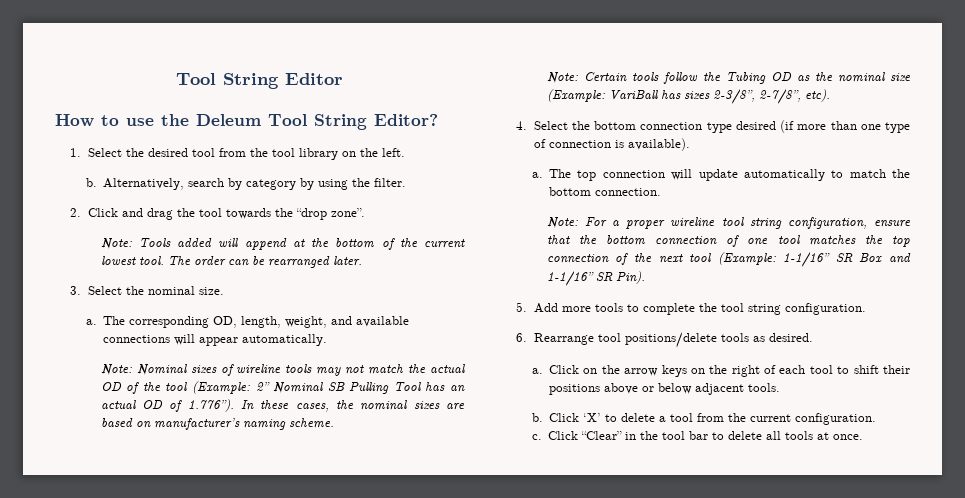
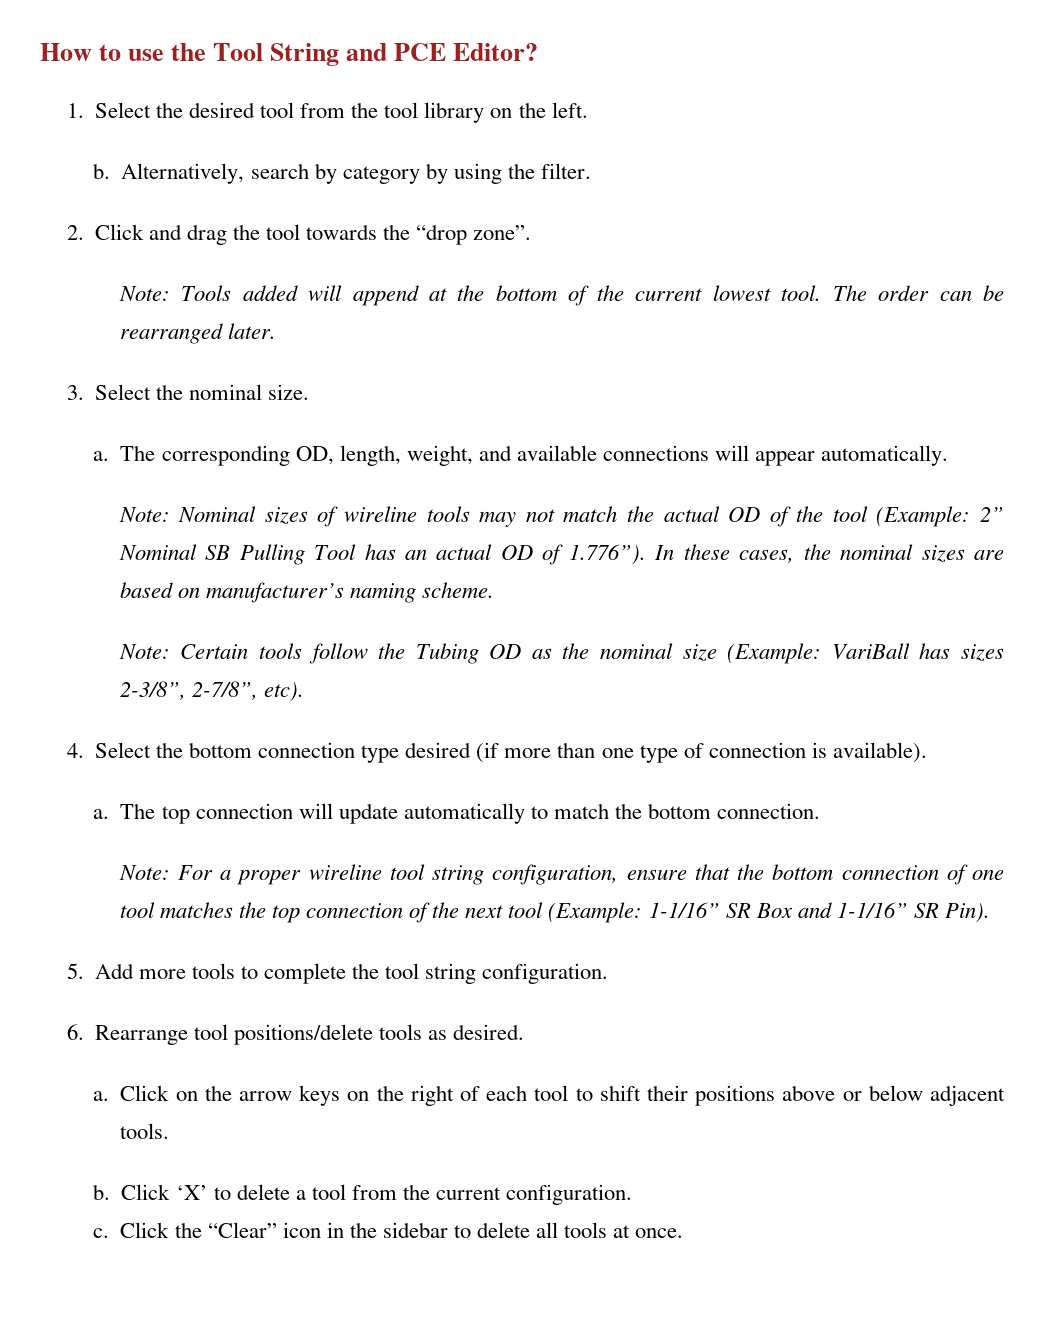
[176,73,343,89] Tool String Editor // -> (40, 52) none
[196,114,367,130] Deleum Tool String -> [213,43,447,66] Tool String and PCE
[581,431,709,440] “Clear” in the tool bar -> [174,1222,448,1238] the “Clear” icon in the sidebar

